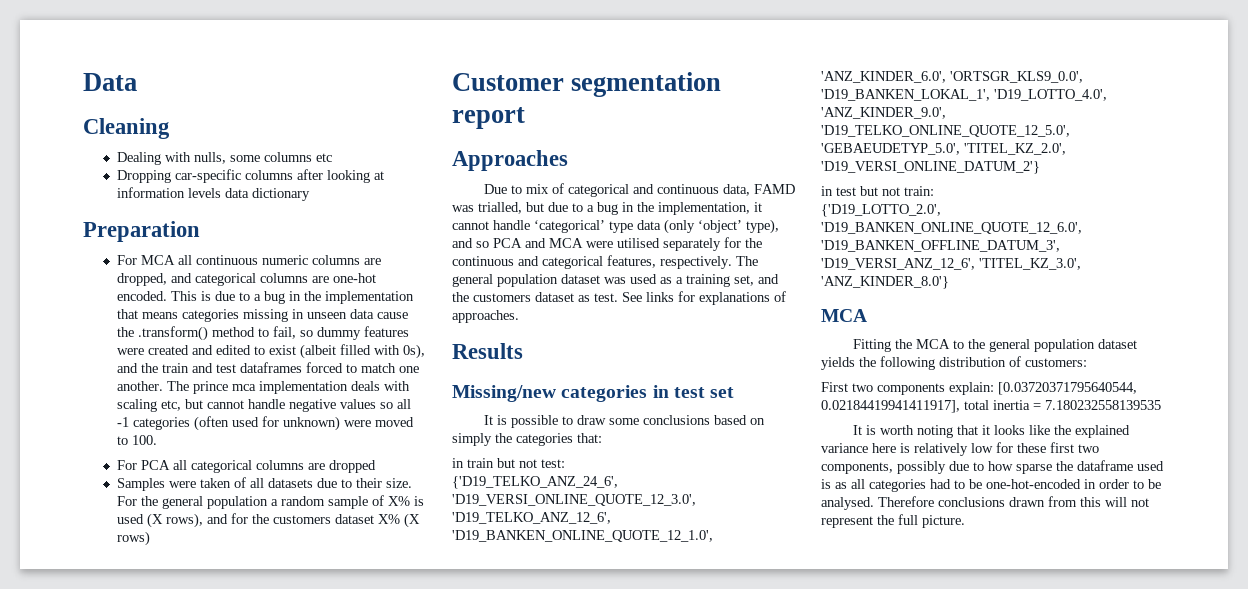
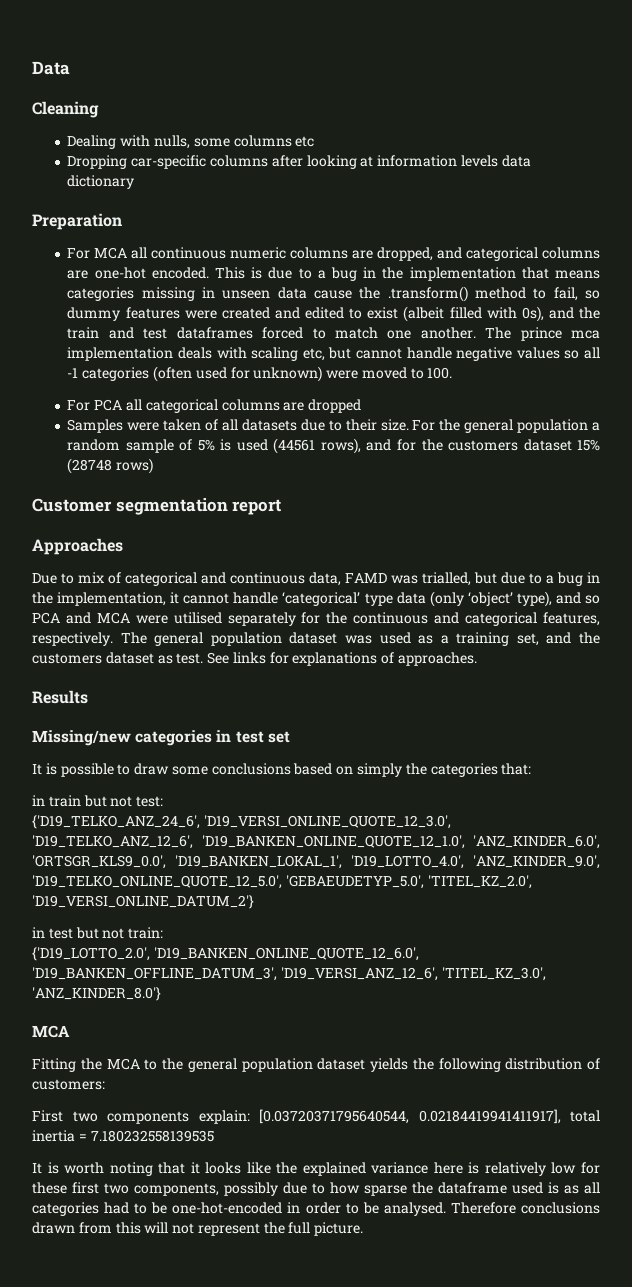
[388,496,411,506] X% -> [197,439,215,451] 5%
[147,513,164,528] (X -> [273,438,316,454] (44561
[378,513,421,528] X% (X -> [577,439,601,451] [67,458,113,474] 15% (28748

